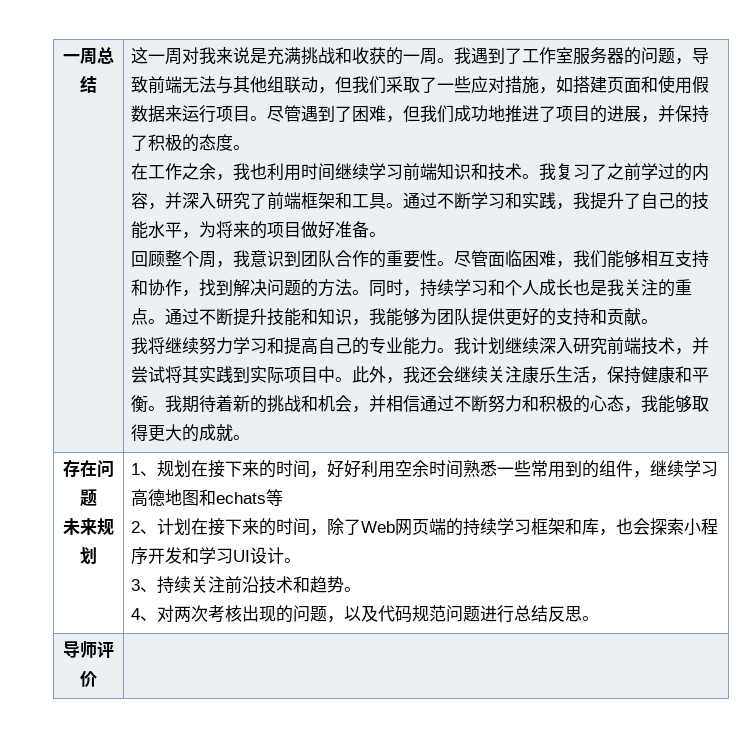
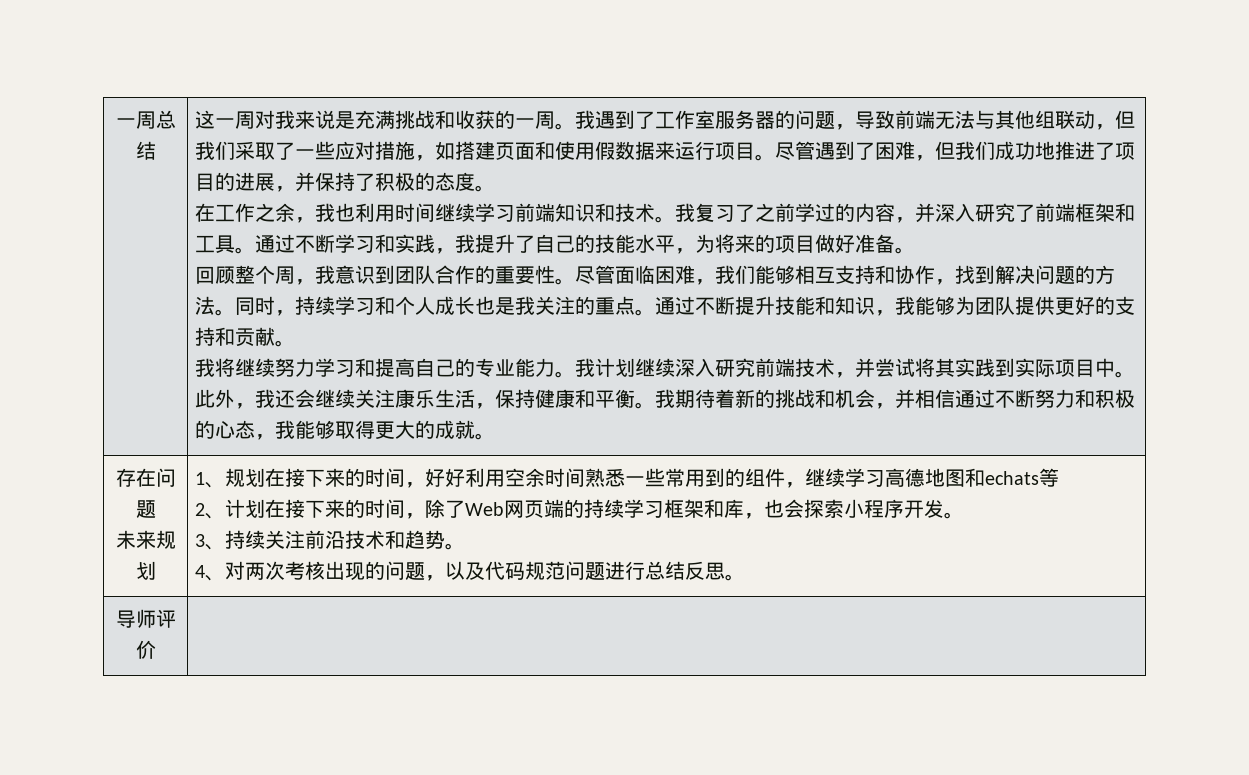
[182,547,285,564] 和学习UI设计 -> (945, 508) none

